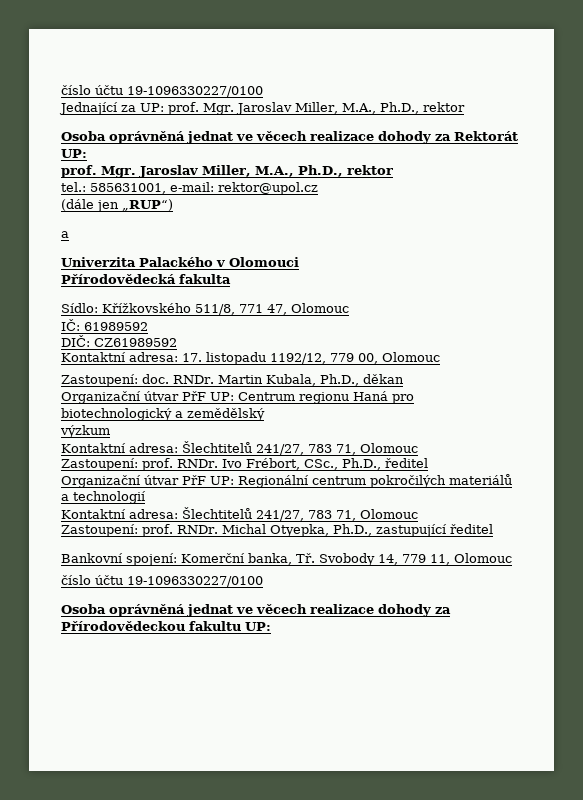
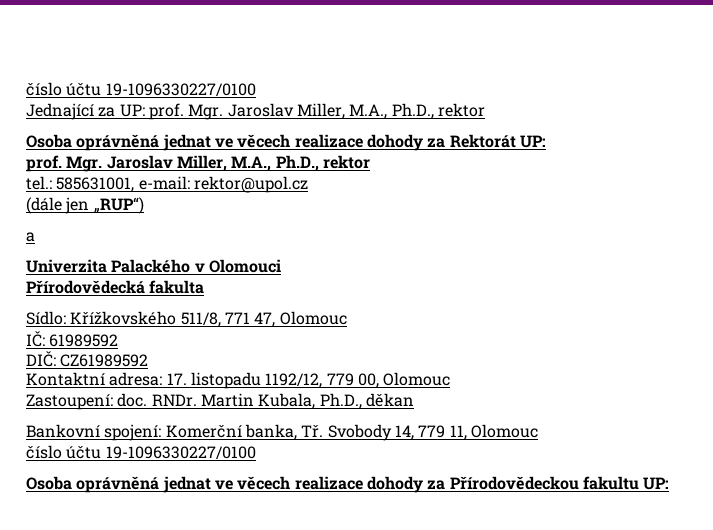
[61,391,414,404] [61,408,265,421] [60,425,110,438] [61,441,418,455] [61,458,428,471] [61,474,512,488] [61,491,146,504] [61,507,418,521] [61,524,493,537] // Organizační útvar PřF UP: Centrum regionu Haná pro biotechnologický a zemědělský // výzkum // Kontaktní adresa: Šlechtitelů 241/27, 783 71, Olomouc // Zastoupení: prof. RNDr. Ivo Frébort, CSc., Ph.D., ředitel // Organizační útvar PřF UP: Regionální centrum pokročilých materiálů a technologií // Kontaktní adresa: Šlechtitelů 241/27, 783 71, Olomouc // Zastoupení: prof. RNDr. Michal Otyepka, Ph.D., zastupující ředitel -> (414, 400) none

